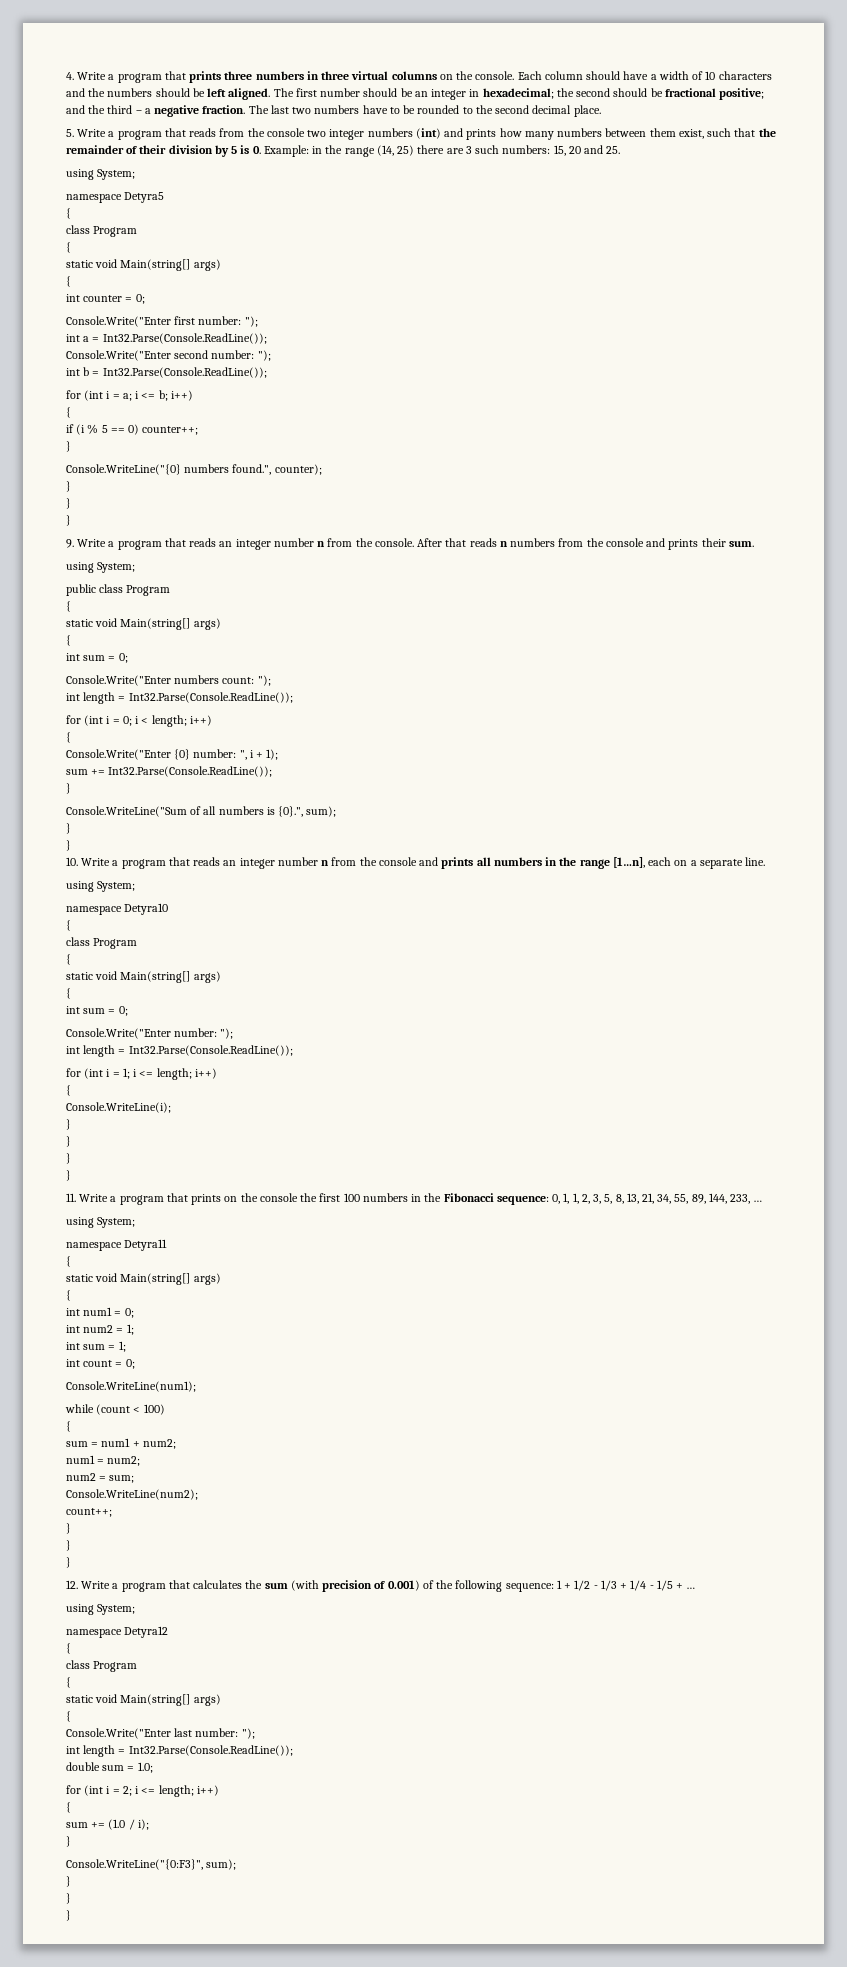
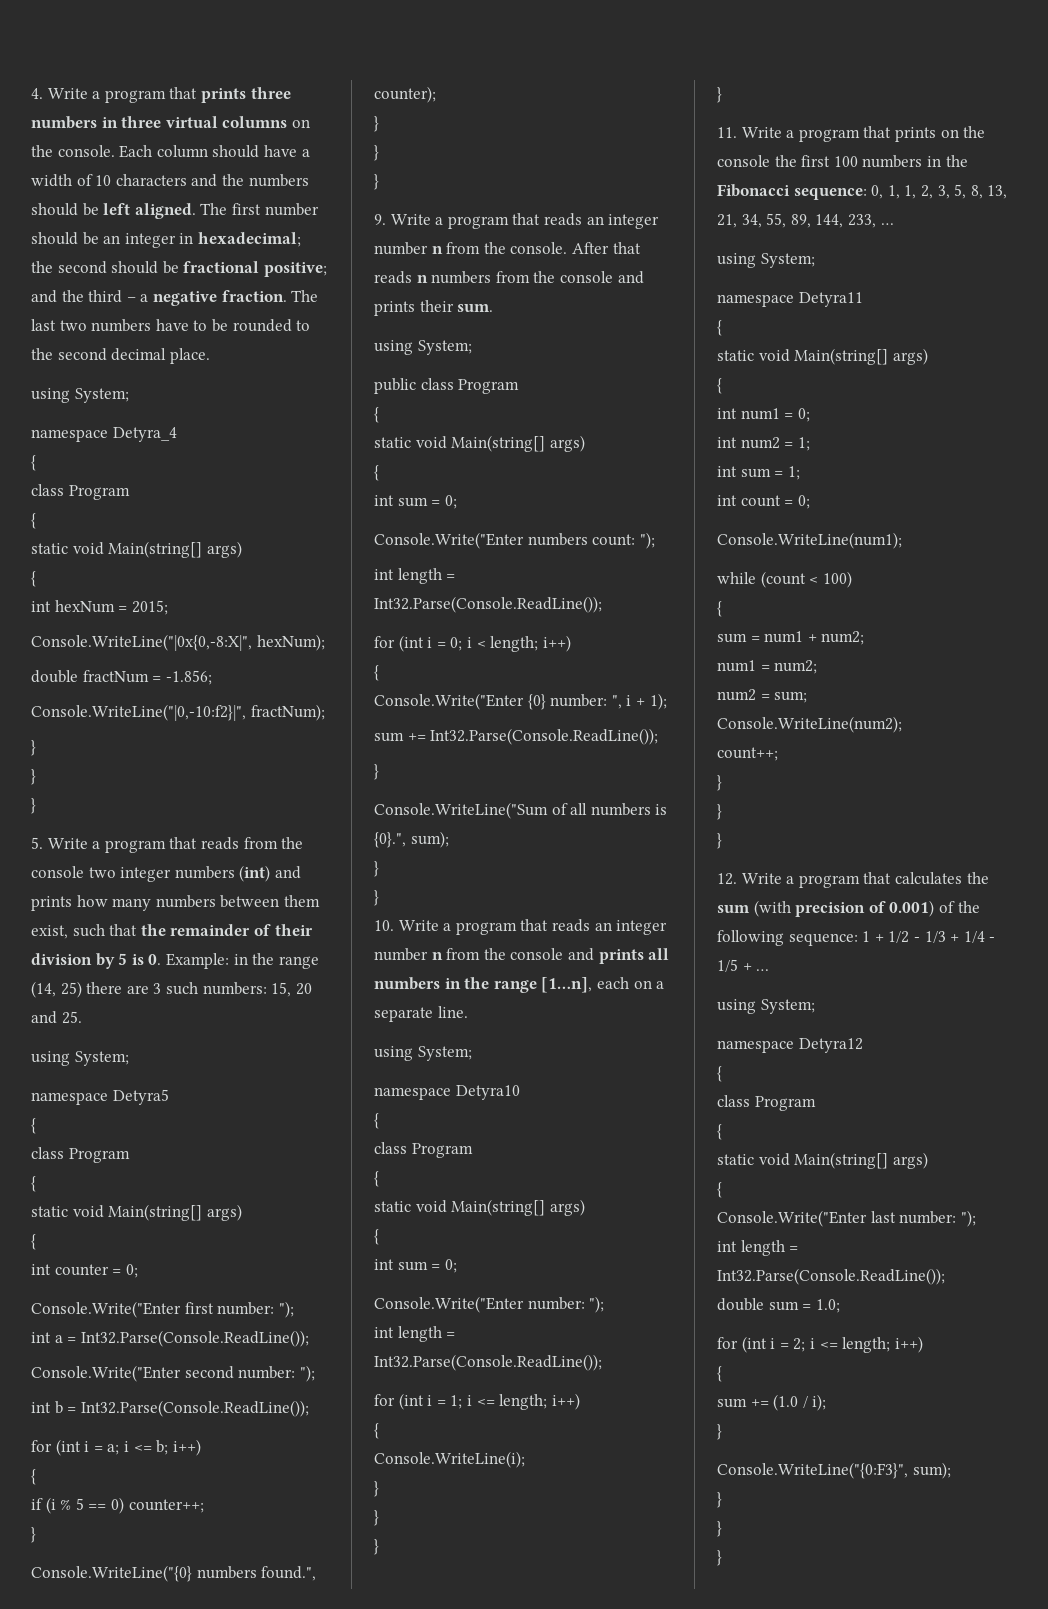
(601, 111) none -> [31,388,129,403] [31,427,177,442] [31,455,36,471] [31,484,130,500] [31,513,36,529] [31,541,242,558] [31,571,36,587] [31,600,168,615] [31,634,325,651] [31,670,212,685] [31,704,325,721] [31,740,36,756] [31,769,36,785] [31,798,36,814] // using System; // namespace Detyra_4 // { // class Program // { // static void Main(string[] args) // { // int hexNum = 2015; // Console.WriteLine("|0x{0,-8:X|", hexNum); // double fractNum = -1.856; // Console.WriteLine("|0,-10:f2}|", fractNum); // } // } // }

